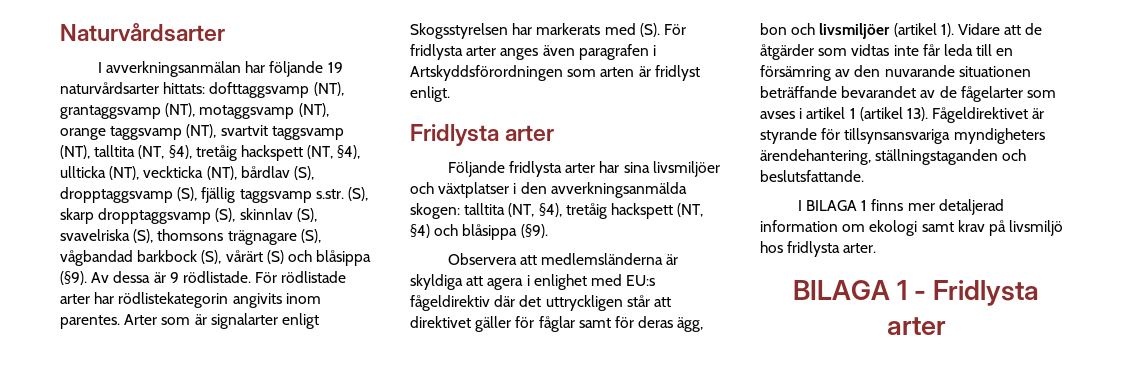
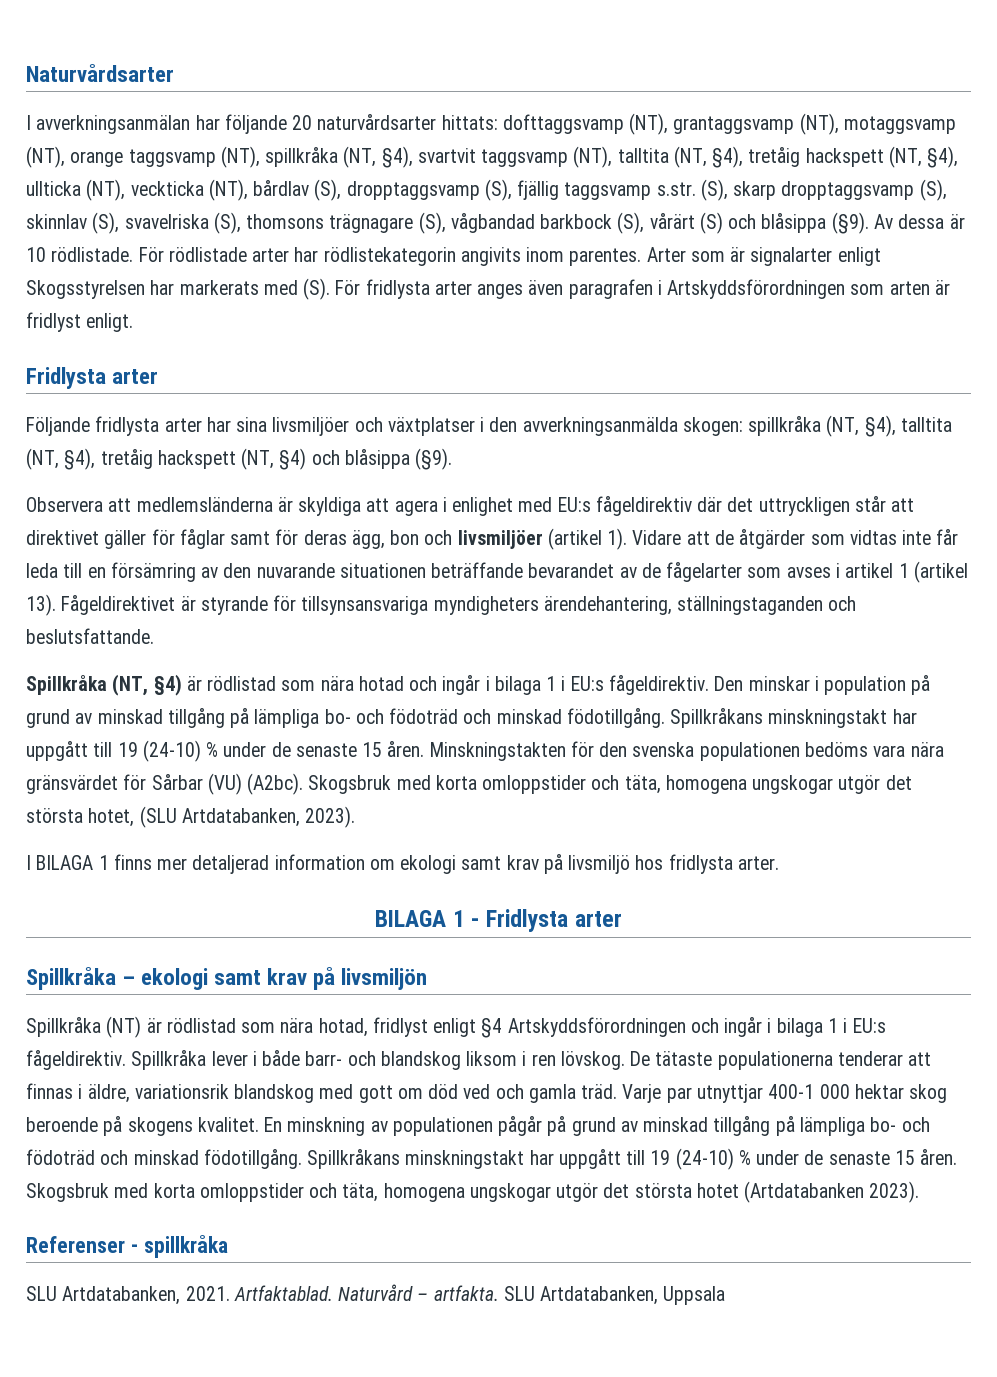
[327,62,343,73] 19 -> [292,115,313,130] 20
(217, 131) none -> [265,146,413,168] spillkråka (NT, §4),
[169,272,179,283] 9 -> [26,247,46,262] 10
(460, 211) none -> [748,415,896,437] spillkråka (NT, §4),
(864, 176) none -> [26,674,931,696] [26,708,917,728] [26,740,944,762] [26,773,912,795] [26,806,356,828] // Spillkråka (NT, §4) är rödlistad som nära hotad och ingår i bilaga 1 i EU:s fågeldirektiv. Den minskar i population på grund av minskad tillgång på lämpliga bo- och födoträd och minskad födotillgång. Spillkråkans minskningstakt har uppgått till 19 (24-10) % under de senaste 15 åren. Minskningstakten för den svenska populationen bedöms vara nära gränsvärdet för Sårbar (VU) (A2bc). Skogsbruk med korta omloppstider och täta, homogena ungskogar utgör det största hotet, (SLU Artdatabanken, 2023).
(946, 326) none -> [26,967,428,990] [26,1016,886,1038] [26,1050,932,1070] [26,1083,948,1103] [26,1116,930,1136] [26,1148,958,1170] [26,1181,920,1203] [26,1235,228,1258] [26,1284,726,1305] // Spillkråka – ekologi samt krav på livsmiljön // Spillkråka (NT) är rödlistad som nära hotad, fridlyst enligt §4 Artskyddsförordningen och ingår i bilaga 1 i EU:s fågeldirektiv. Spillkråka lever i både barr- och blandskog liksom i ren lövskog. De tätaste populationerna tenderar att finnas i äldre, variationsrik blandskog med gott om död ved och gamla träd. Varje par utnyttjar 400-1 000 hektar skog beroende på skogens kvalitet. En minskning av populationen pågår på grund av minskad tillgång på lämpliga bo- och födoträd och minskad födotillgång. Spillkråkans minskningstakt har uppgått till 19 (24-10) % under de senaste 15 åren. Skogsbruk med korta omloppstider och täta, homogena ungskogar utgör det största hotet (Artdatabanken 2023). // Referenser - spillkråka // SLU Artdatabanken, 2021. Artfaktablad. Naturvård – artfakta. SLU Artdatabanken, Uppsala

